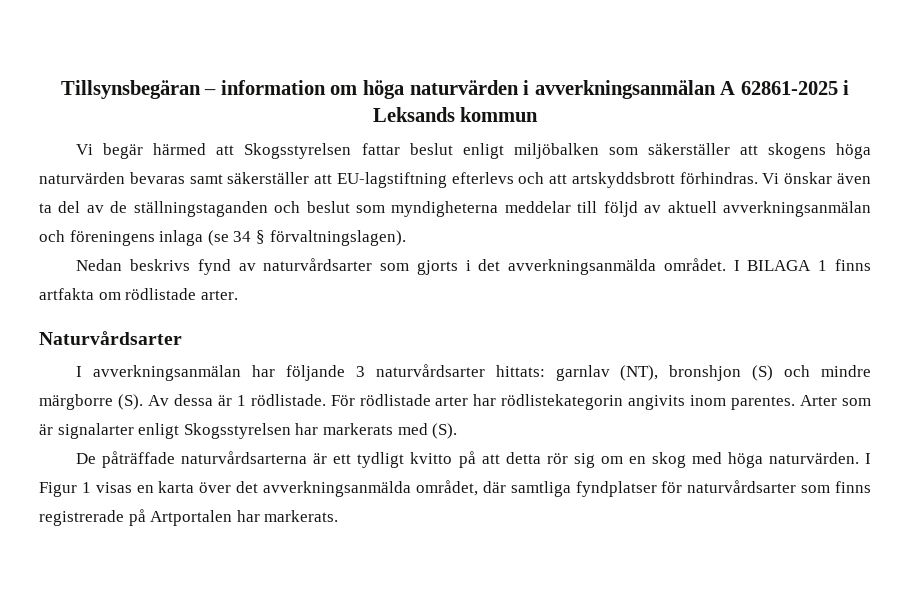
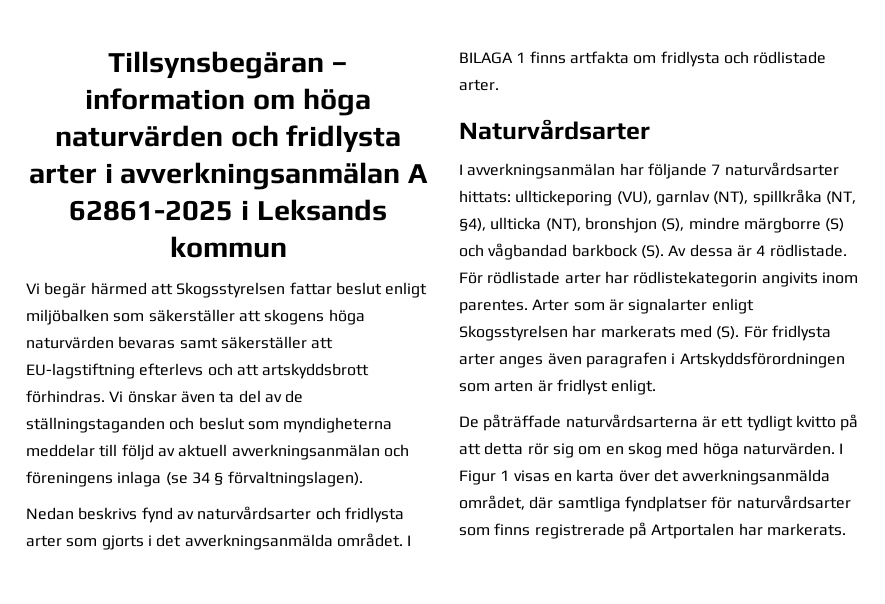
(519, 87) none -> [230,125,402,153] [28,164,97,184] och fridlysta arter
(373, 264) none -> [315,507,404,523] [26,535,62,547] och fridlysta arter
(121, 296) none -> [660,51,749,67] fridlysta och
[355,366,365,377] 3 -> [711,164,721,175] 7
[555,365,871,381] [39,394,113,410] garnlav (NT), bronshjon (S) och mindre märgborre -> [515,189,856,206] [459,217,845,233] [459,243,638,260] ulltickeporing (VU), garnlav (NT), spillkråka (NT, §4), ullticka (NT), bronshjon (S), mindre märgborre (S) och vågbandad barkbock
[236,395,246,406] 1 -> [756,245,766,256] 4
(458, 431) none -> [743,325,831,341] [459,352,845,368] [459,379,657,395] För fridlysta arter anges även paragrafen i Artskyddsförordningen som arten är fridlyst enligt.

